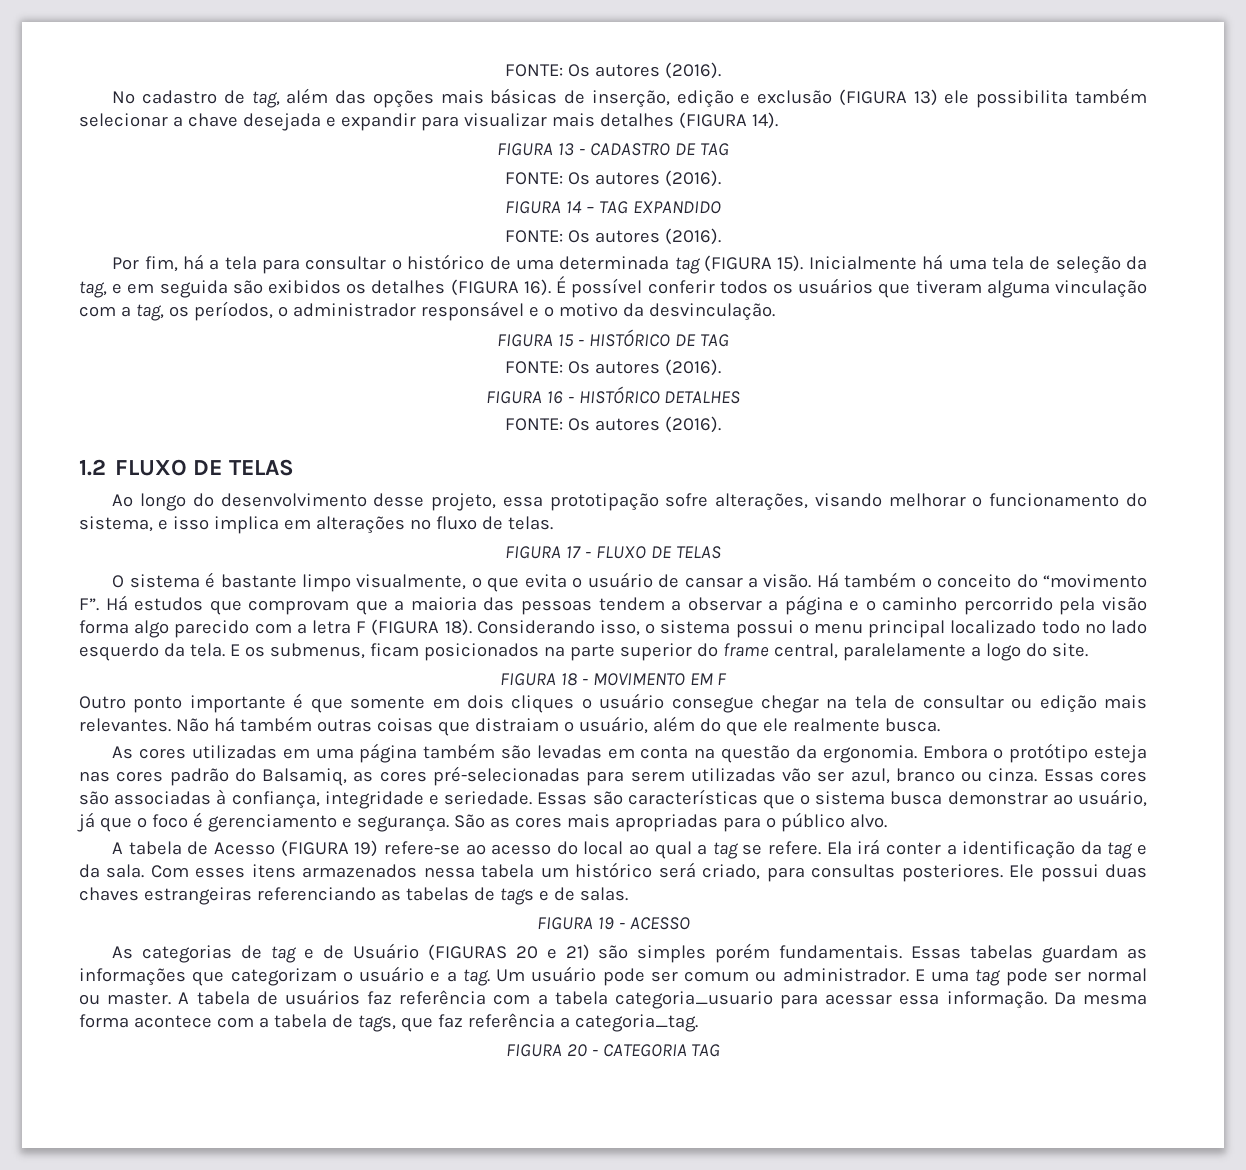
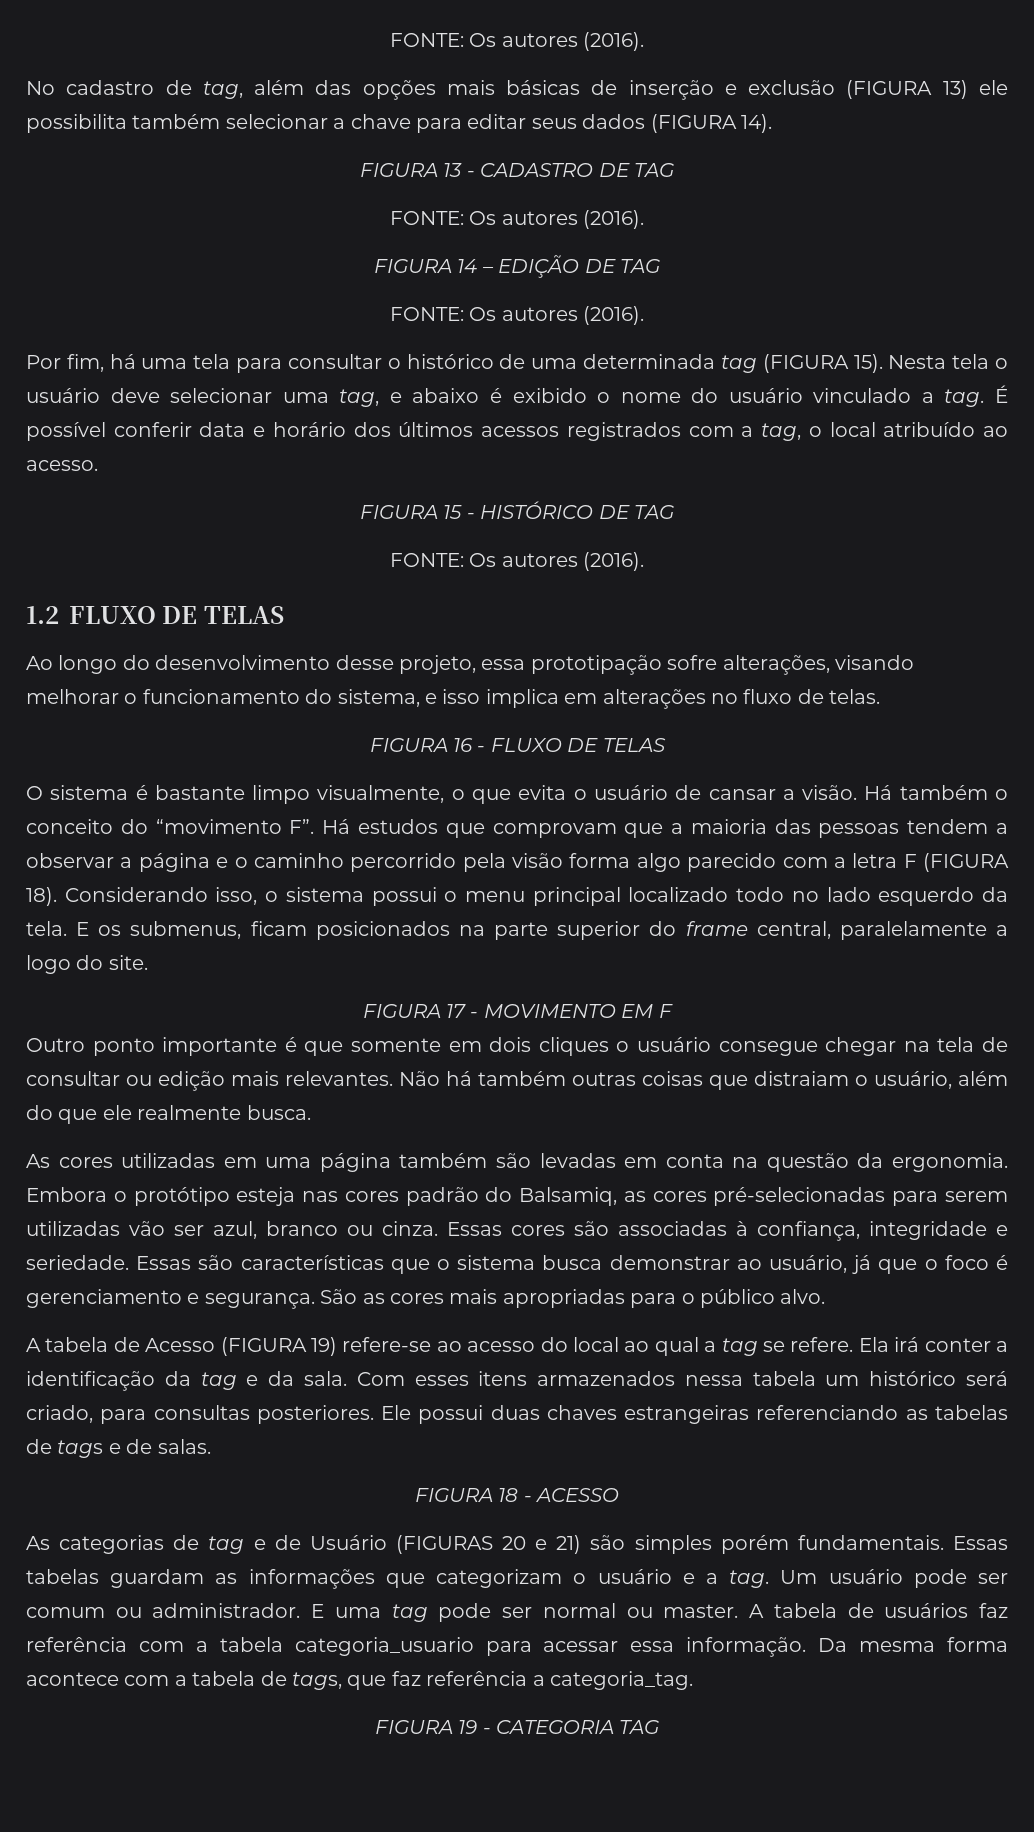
[591,90,734,108] inserção, edição -> [628,80,714,100] inserção
[242,113,674,131] desejada e expandir para visualizar mais detalhes -> [415,114,646,133] para editar seus dados
[598,201,721,214] TAG EXPANDIDO -> [498,255,661,278] EDIÇÃO DE TAG
[209,259,220,270] a -> [141,358,188,369] uma
[808,254,1147,274] [79,276,1147,298] [79,301,775,321] Inicialmente há uma tela de seleção da tag, e em seguida são exibidos os detalhes (FIGURA 16). É possível conferir todos os usuários que tiveram alguma vinculação com a tag, os períodos, o administrador responsável e o motivo da desvinculação. -> [888,354,1009,369] [26,385,1008,407] [26,422,1009,441] [26,460,98,471] Nesta tela o usuário deve selecionar uma tag, e abaixo é exibido o nome do usuário vinculado a tag. É possível conferir data e horário dos últimos acessos registrados com a tag, o local atribuído ao acesso.
[485,386,741,404] [505,416,721,433] // FIGURA 16 - HISTÓRICO DETALHES // FONTE: Os autores (2016). -> (645, 561) none
[566,546,582,558] 17 -> [452,738,473,752] 16
[560,673,577,686] 18 -> [445,1004,466,1018] 17
[597,917,614,930] 19 -> [498,1488,519,1502] 18
[566,1044,587,1057] 20 -> [458,1720,478,1734] 19

